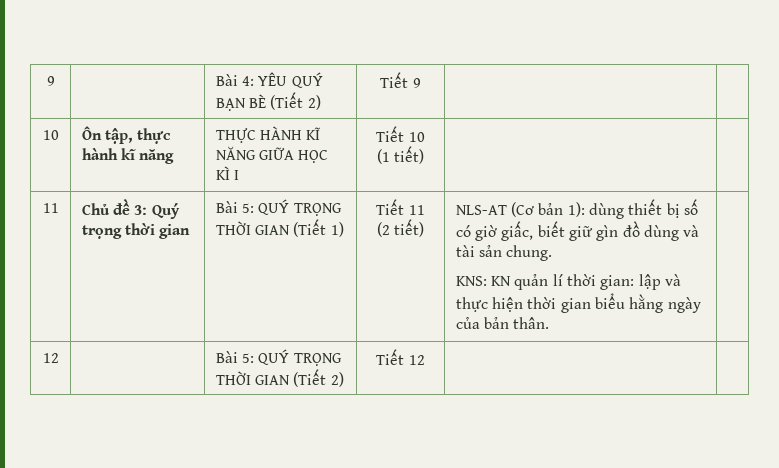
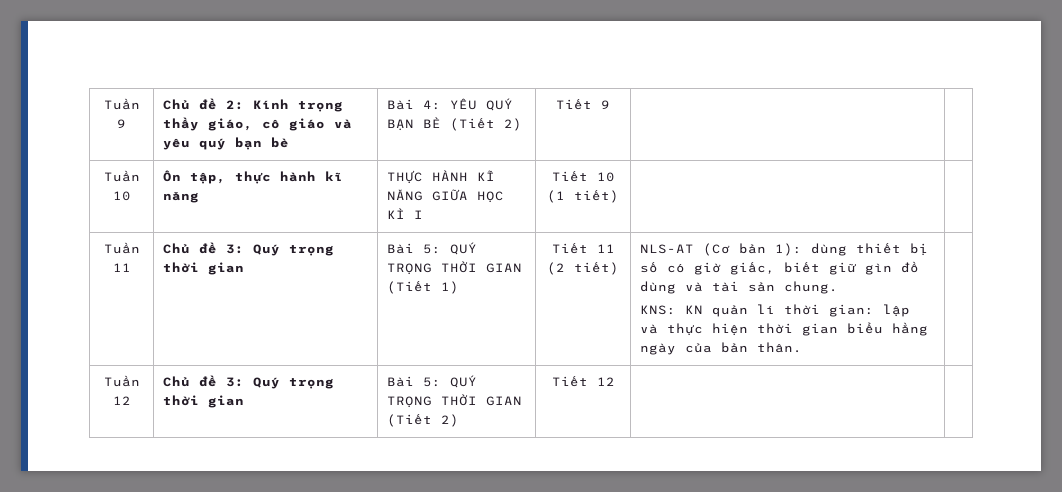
[46,76,55,86] 9 | -> [103,98,140,110] [117,119,126,128] [163,98,344,112] [163,117,353,131] [163,137,290,150] Tuần 9 | Chủ đề 2: Kính trọng thầy giáo, cô giáo và yêu quý bạn bè
(421, 83) none -> [103,170,140,182] Tuần
(425, 155) none -> [103,242,140,254] Tuần
[42,353,59,363] 12 | -> [103,375,140,387] [112,396,131,405] [163,375,335,389] [163,395,245,408] Tuần 12 | Chủ đề 3: Quý trọng thời gian

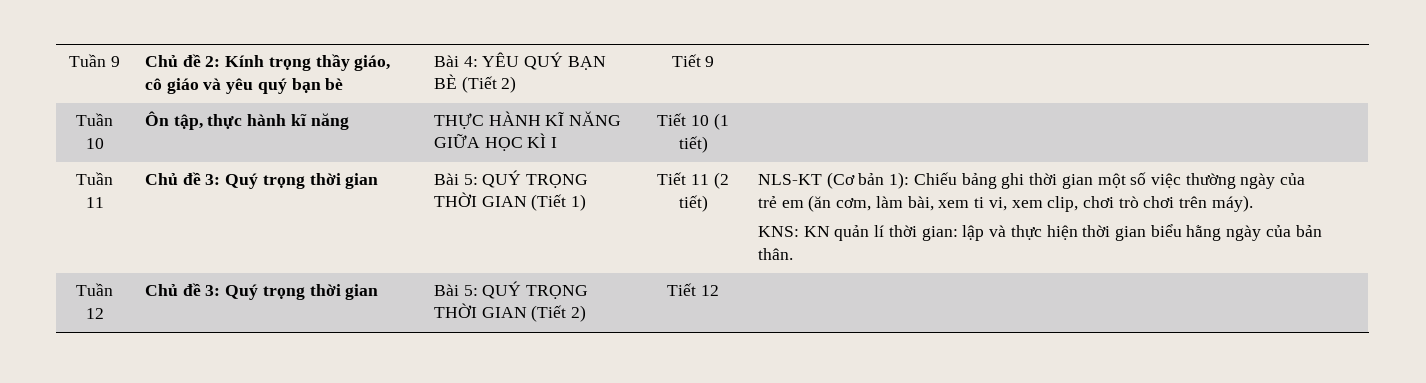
[640,244,695,254] NLS-AT -> [757,174,822,185] NLS-KT
[811,243,929,256] [640,261,920,275] [640,281,839,294] dùng thiết bị số có giờ giấc, biết giữ gìn đồ dùng và tài sản chung. -> [913,172,1306,189] [757,195,1253,212] Chiếu bảng ghi thời gian một số việc thường ngày của trẻ em (ăn cơm, làm bài, xem ti vi, xem clip, chơi trò chơi trên máy).

